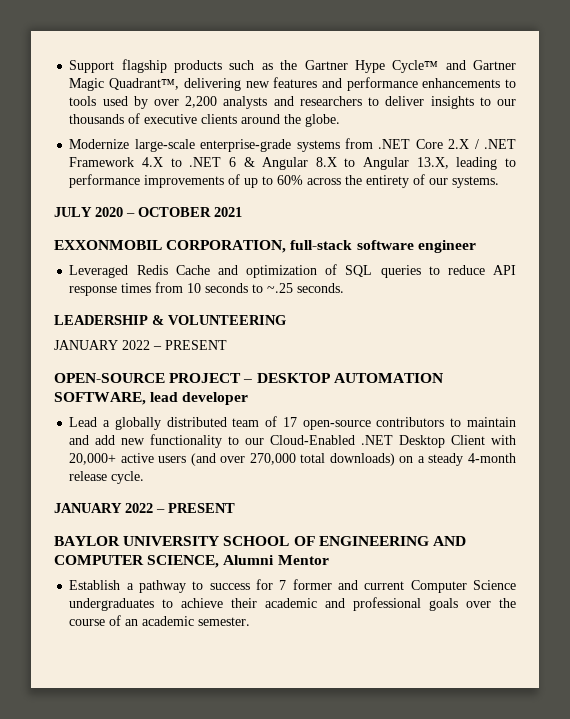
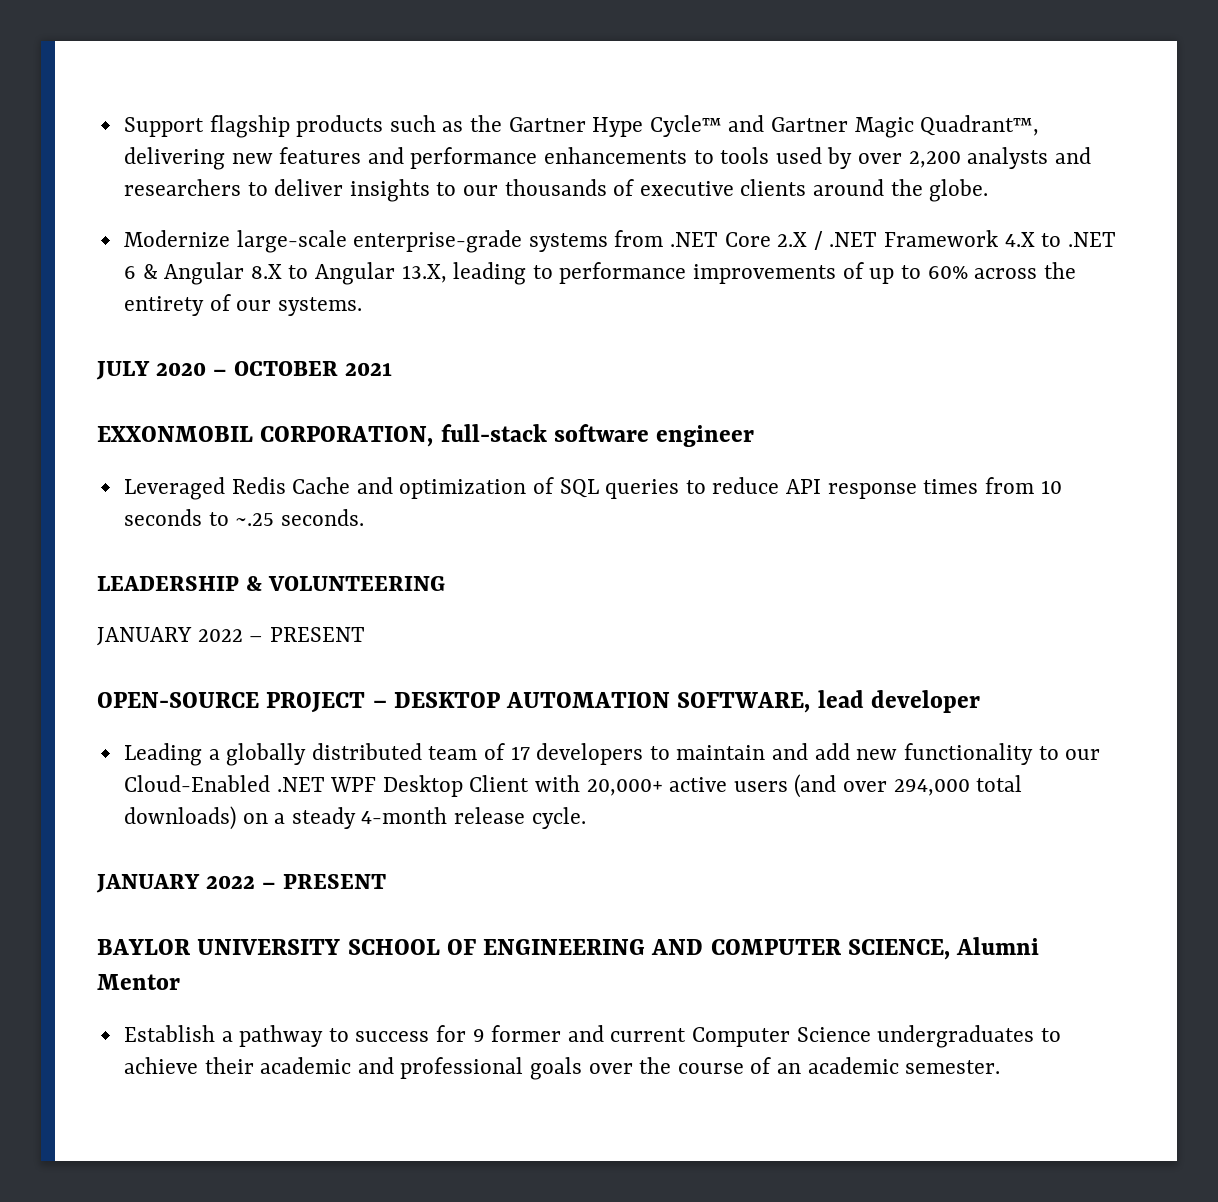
[69,417,98,427] Lead -> [123,743,202,766] Leading
[302,417,445,430] open-source contributors -> [536,743,644,765] developers
(394, 440) none -> [330,777,377,792] WPF
[249,453,296,465] 270,000 -> [893,779,970,796] 294,000
[279,580,287,590] 7 -> [472,1029,485,1042] 9

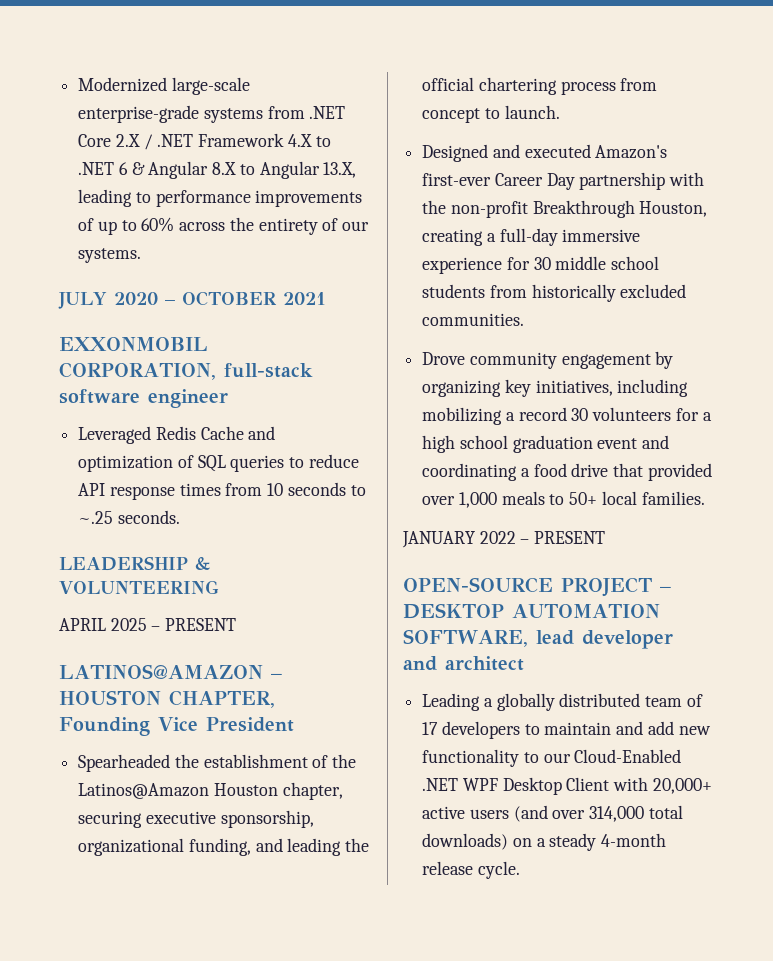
[123,115,1040,138] [123,147,1091,170] [123,179,989,202] [123,230,230,247] Support flagship products such as the Gartner Hype Cycle™ and Gartner Magic Quadrant™, delivering new features and performance enhancements to tools used by over 2,200 analysts and researchers to deliver insights to our thousands of executive clients around the globe. // Modernize -> [78,77,168,92] Modernized
(445, 583) none -> [59,618,237,631] [59,664,282,679] [59,690,275,708] [59,717,294,736] [78,754,357,772] [78,782,343,800] [78,810,314,828] [78,838,370,856] [422,77,658,95] [422,105,560,123] [422,144,668,162] [422,172,705,190] [422,200,708,218] [422,228,641,246] [422,256,660,274] [422,284,687,302] [422,313,525,326] [422,351,674,369] [422,379,689,397] [422,407,712,425] [422,435,670,453] [422,463,712,481] [422,491,705,508] // APRIL 2025 – PRESENT // LATINOS@AMAZON – HOUSTON CHAPTER, Founding Vice President // Spearheaded the establishment of the Latinos@Amazon Houston chapter, securing executive sponsorship, organizational funding, and leading the official chartering process from concept to launch. // Designed and executed Amazon's first-ever Career Day partnership with the non-profit Breakthrough Houston, creating a full-day immersive experience for 30 middle school students from historically excluded communities. // Drove community engagement by organizing key initiatives, including mobilizing a record 30 volunteers for a high school graduation event and coordinating a food drive that provided over 1,000 meals to 50+ local families.
(981, 701) none -> [403,656,524,671] and architect
[893,779,970,796] 294,000 -> [589,806,645,822] 314,000
[96,874,386,893] [97,937,1040,960] [97,974,180,990] [123,1025,1061,1048] [123,1057,1001,1080] // JANUARY 2022 – PRESENT // BAYLOR UNIVERSITY SCHOOL OF ENGINEERING AND COMPUTER SCIENCE, Alumni Mentor // Establish a pathway to success for 9 former and current Computer Science undergraduates to achieve their academic and professional goals over the course of an academic semester. -> (520, 870) none

